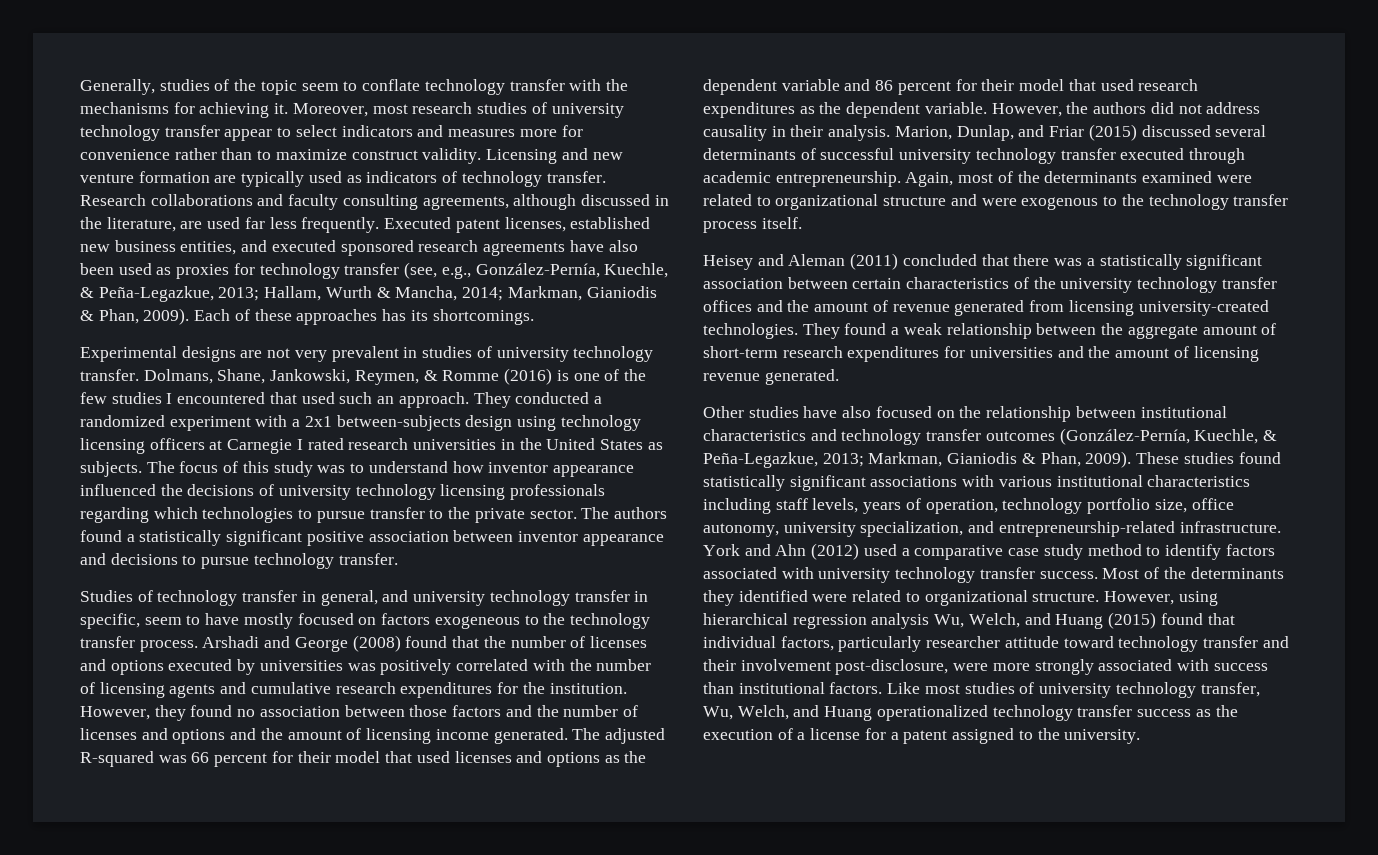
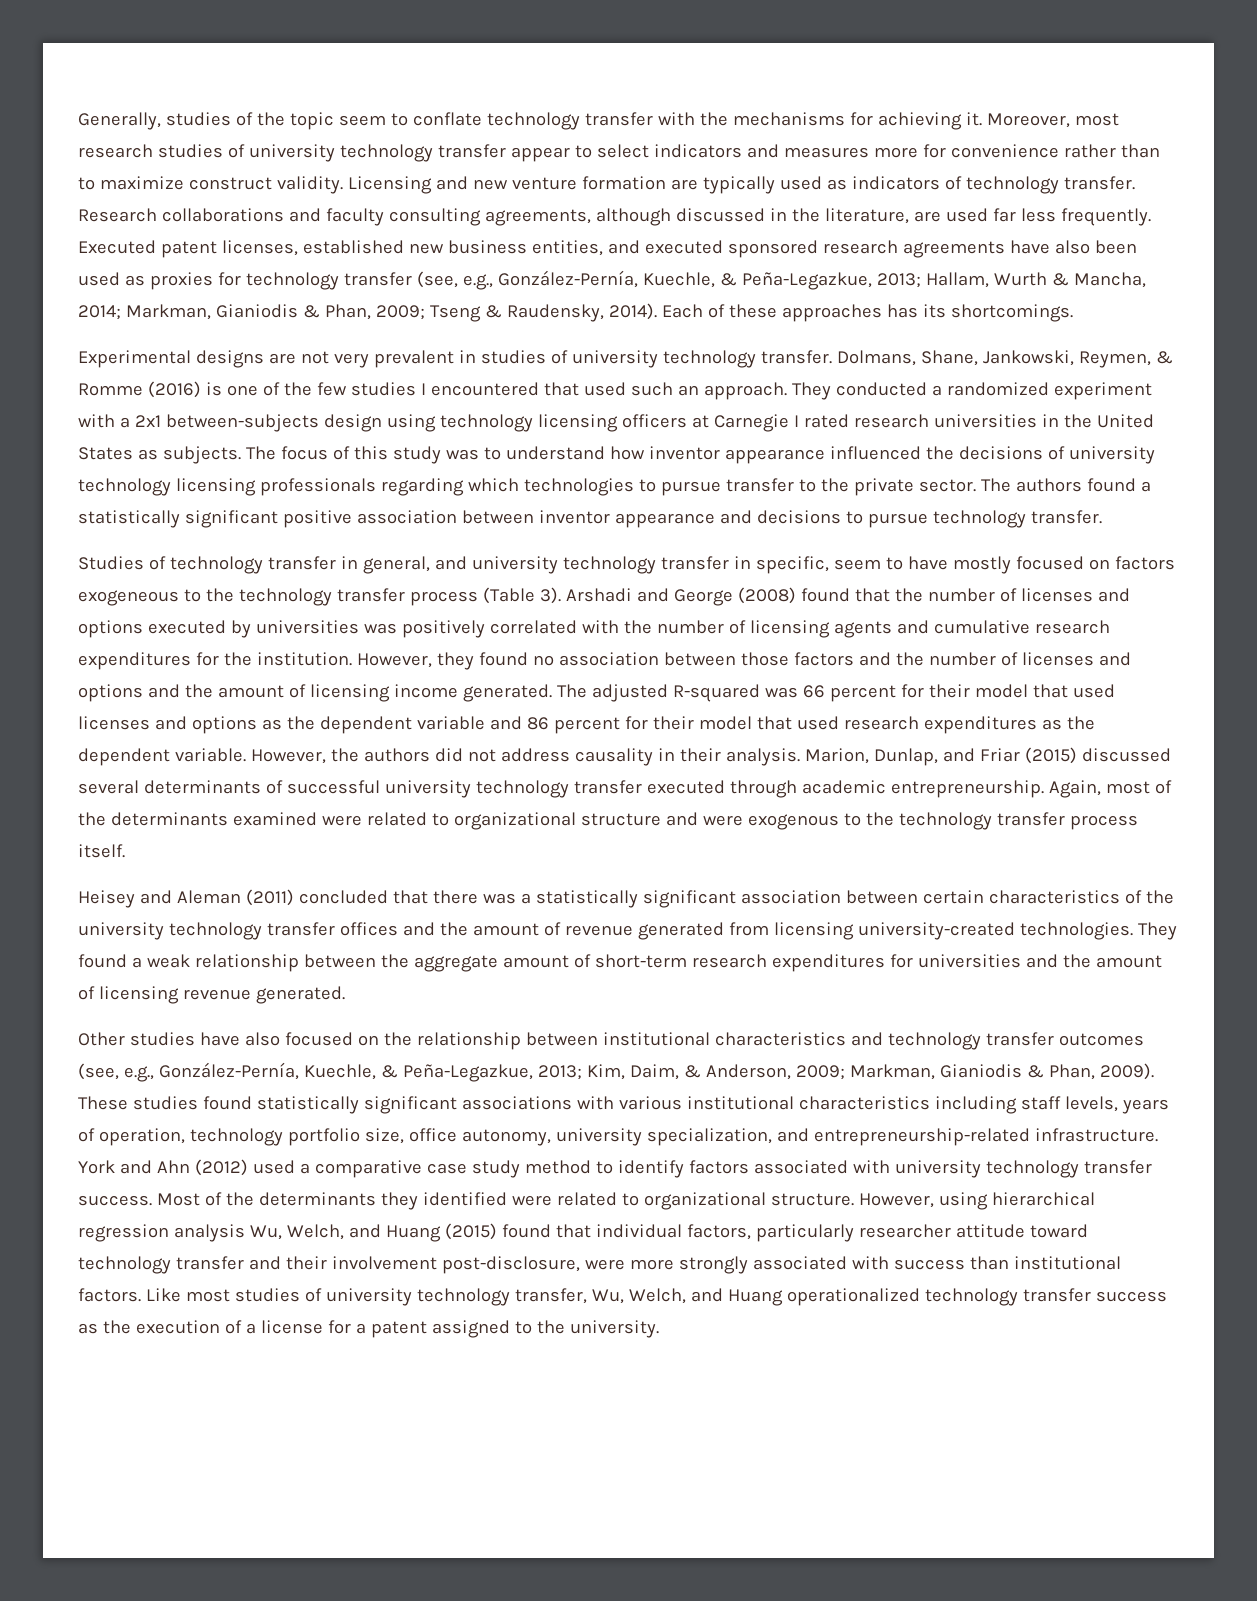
[143,308,190,325] 2009). -> [375,303,657,322] 2009; Tseng & Raudensky, 2014).
[139,640,198,652] process. -> [409,587,561,606] process (Table 3).
[1059,428,1278,445] [703,452,864,468] (González-Pernía, Kuechle, & Peña-Legazkue, 2013; -> [78,1062,845,1082] (see, e.g., González-Pernía, Kuechle, & Peña-Legazkue, 2013; Kim, Daim, & Anderson, 2009;

